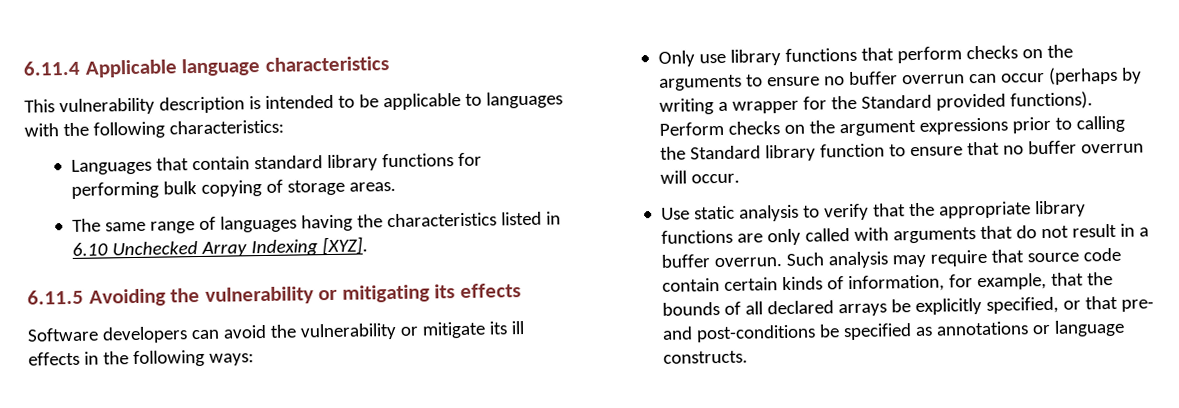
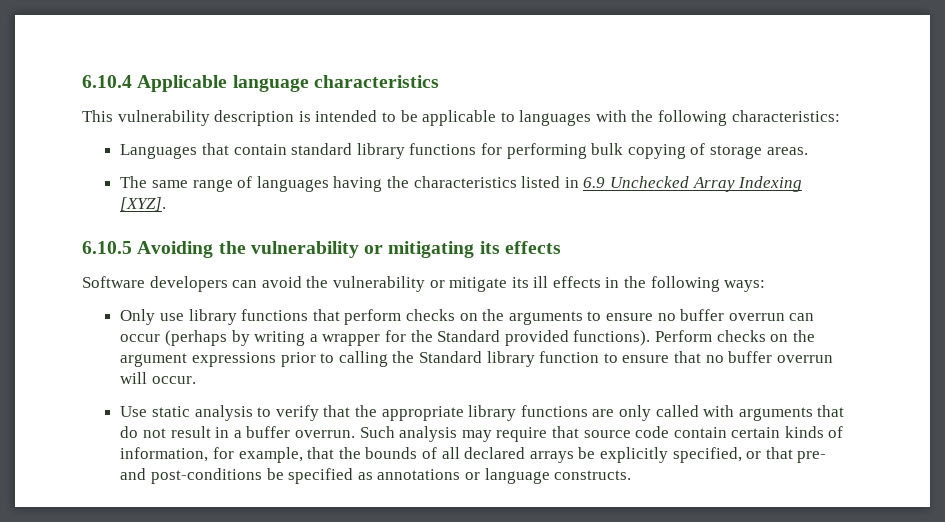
[23,60,80,76] 6.11.4 -> [82,75,132,88] 6.10.4
[71,242,108,256] 6.10 -> [583,177,606,188] 6.9
[27,289,84,305] 6.11.5 -> [82,241,132,254] 6.10.5

